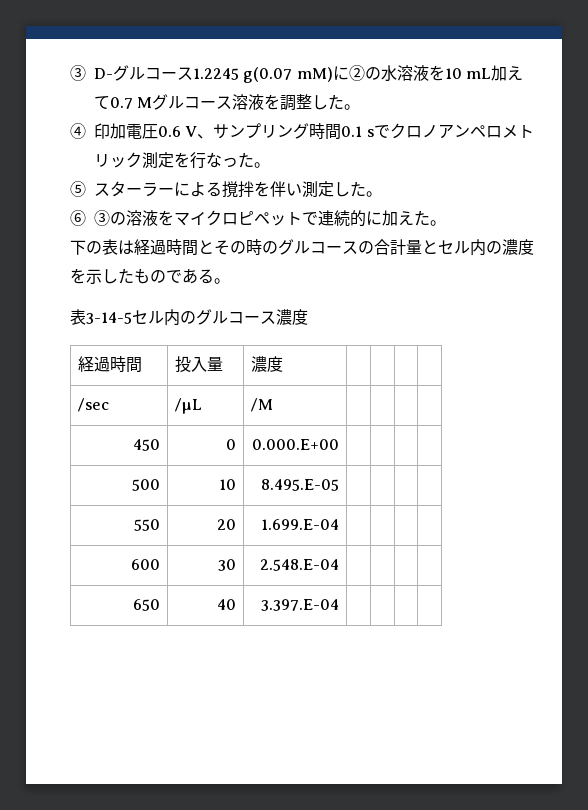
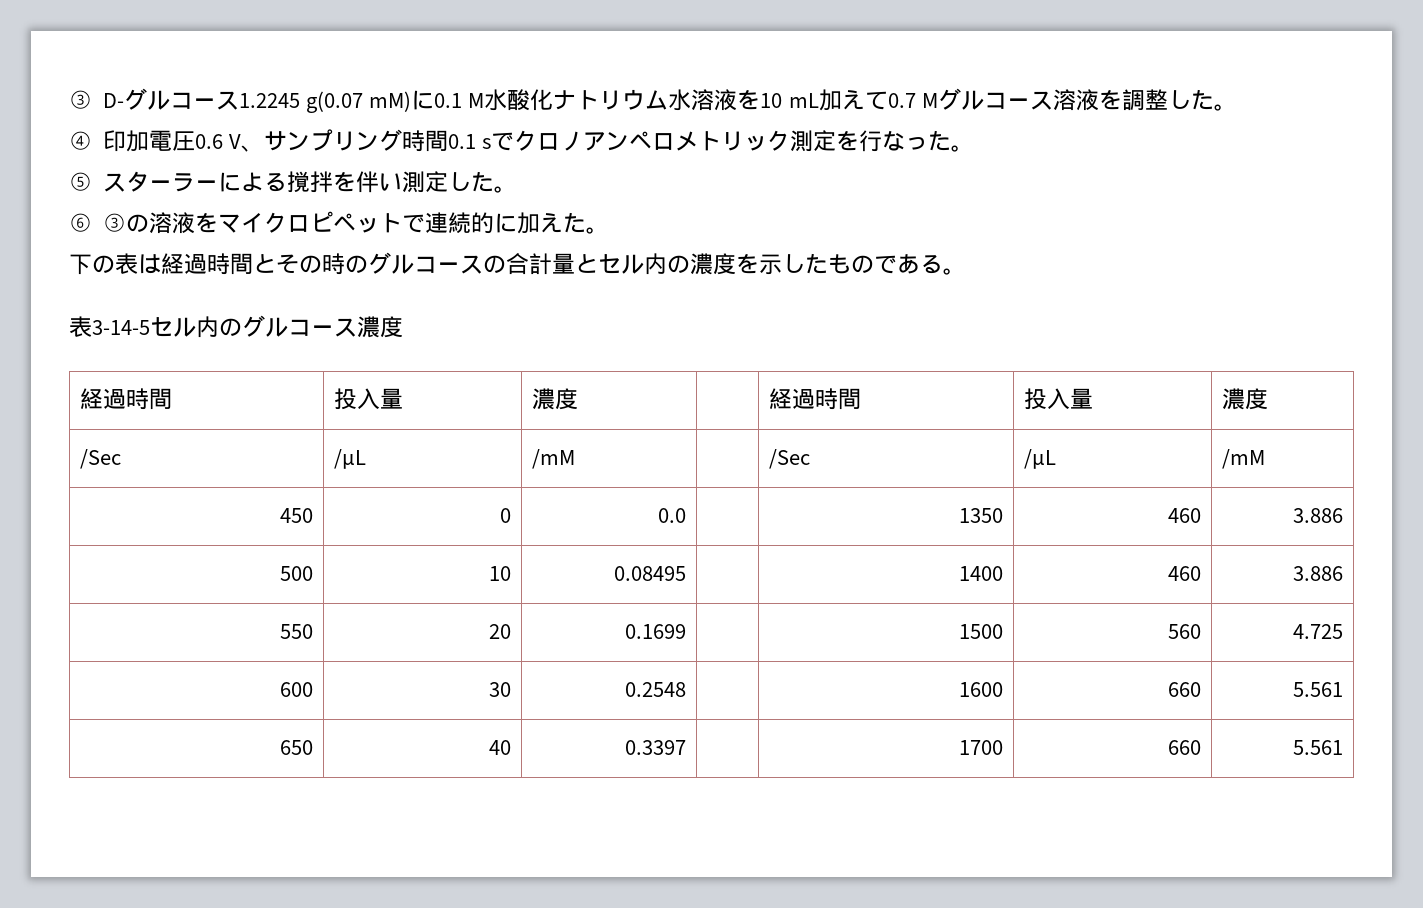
[348,65,381,81] ②の -> [434,89,669,111] 0.1 M水酸化ナトリウム
[77,398,109,412] [174,398,202,414] [250,398,273,412] [133,439,161,451] [226,439,237,450] [252,439,340,450] [132,479,161,491] [219,479,237,490] [261,479,340,491] [134,519,161,531] [217,519,237,530] [261,519,340,530] [131,559,161,570] [218,559,237,571] [260,559,340,571] [133,599,161,611] [217,599,237,610] [261,599,340,611] | | // /sec | /µL | /M | | | | // 450 | 0 | 0.000.E+00 | | | | // 500 | 10 | 8.495.E-05 | | | | // 550 | 20 | 1.699.E-04 | | | | // 600 | 30 | 2.548.E-04 | | | | // 650 | 40 | 3.397.E-04 | | | | -> [769,388,862,410] [1024,388,1094,410] [1222,388,1269,410] [80,449,122,469] [334,449,367,469] [532,449,576,469] [769,449,811,469] [1024,449,1057,469] [1222,449,1266,469] [279,508,313,523] [499,508,511,523] [657,508,686,523] [958,508,1003,523] [1167,508,1201,523] [1292,508,1343,523] [279,566,313,581] [488,566,511,581] [613,566,686,581] [958,566,1003,581] [1167,566,1201,581] [1292,566,1343,581] [279,624,313,639] [488,624,511,639] [624,624,686,639] [958,624,1003,639] [1167,624,1201,639] [1292,624,1343,639] [279,682,313,697] [488,682,511,697] [624,682,686,697] [958,682,1003,697] [1167,682,1201,697] [1292,682,1343,697] [279,740,313,755] [488,740,511,755] [624,740,686,755] [958,740,1003,755] [1167,740,1201,755] [1292,740,1343,755] 経過時間 | 投入量 | 濃度 // /Sec | /µL | /mM | | /Sec | /µL | /mM // 450 | 0 | 0.0 | | 1350 | 460 | 3.886 // 500 | 10 | 0.08495 | | 1400 | 460 | 3.886 // 550 | 20 | 0.1699 | | 1500 | 560 | 4.725 // 600 | 30 | 0.2548 | | 1600 | 660 | 5.561 // 650 | 40 | 0.3397 | | 1700 | 660 | 5.561

